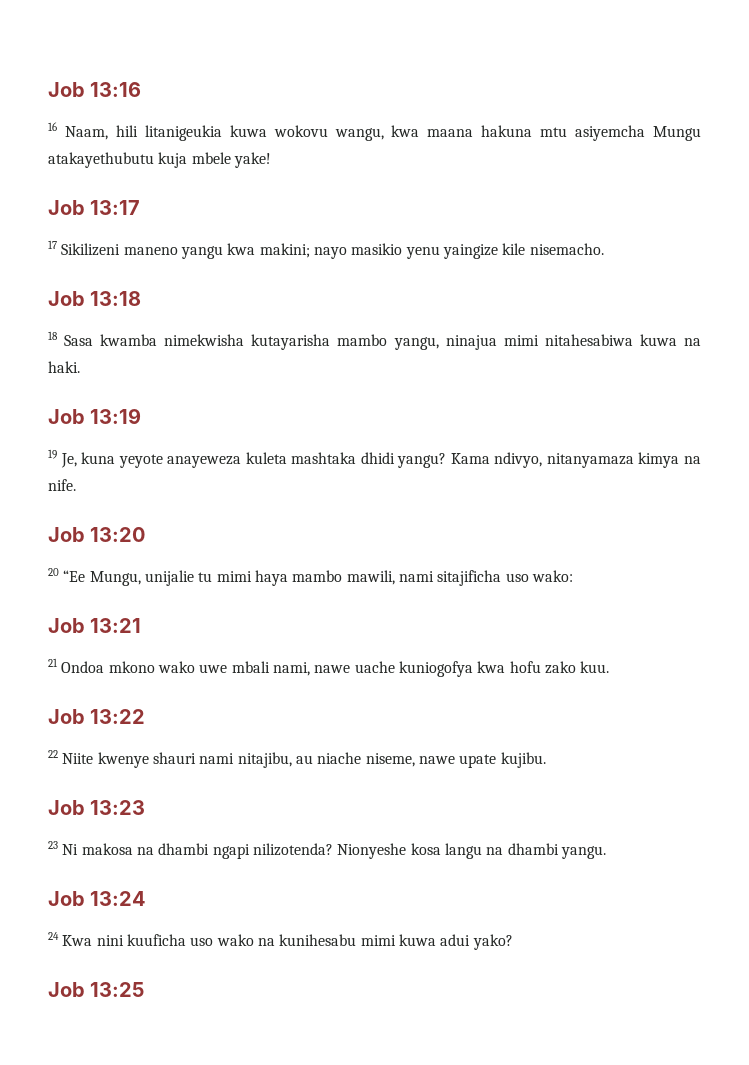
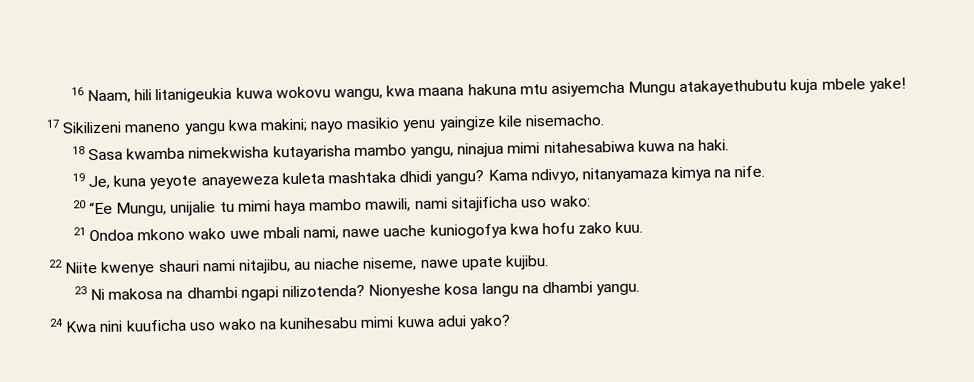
[48,82,142,97] Job 13:16 // -> (70, 91) none
[48,200,141,215] // Job 13:17 -> (906, 85) none
[48,291,142,306] // Job 13:18 -> (606, 120) none
[48,408,142,424] // Job 13:19 -> (730, 145) none
[48,527,146,542] // Job 13:20 -> (766, 171) none
[48,618,142,633] // Job 13:21 -> (592, 201) none
[48,709,146,724] // Job 13:22 -> (644, 227) none
[48,800,146,815] // Job 13:23 -> (550, 262) none
[48,891,147,906] // Job 13:24 -> (641, 289) none
[48,982,145,997] // Job 13:25 -> (512, 322) none

